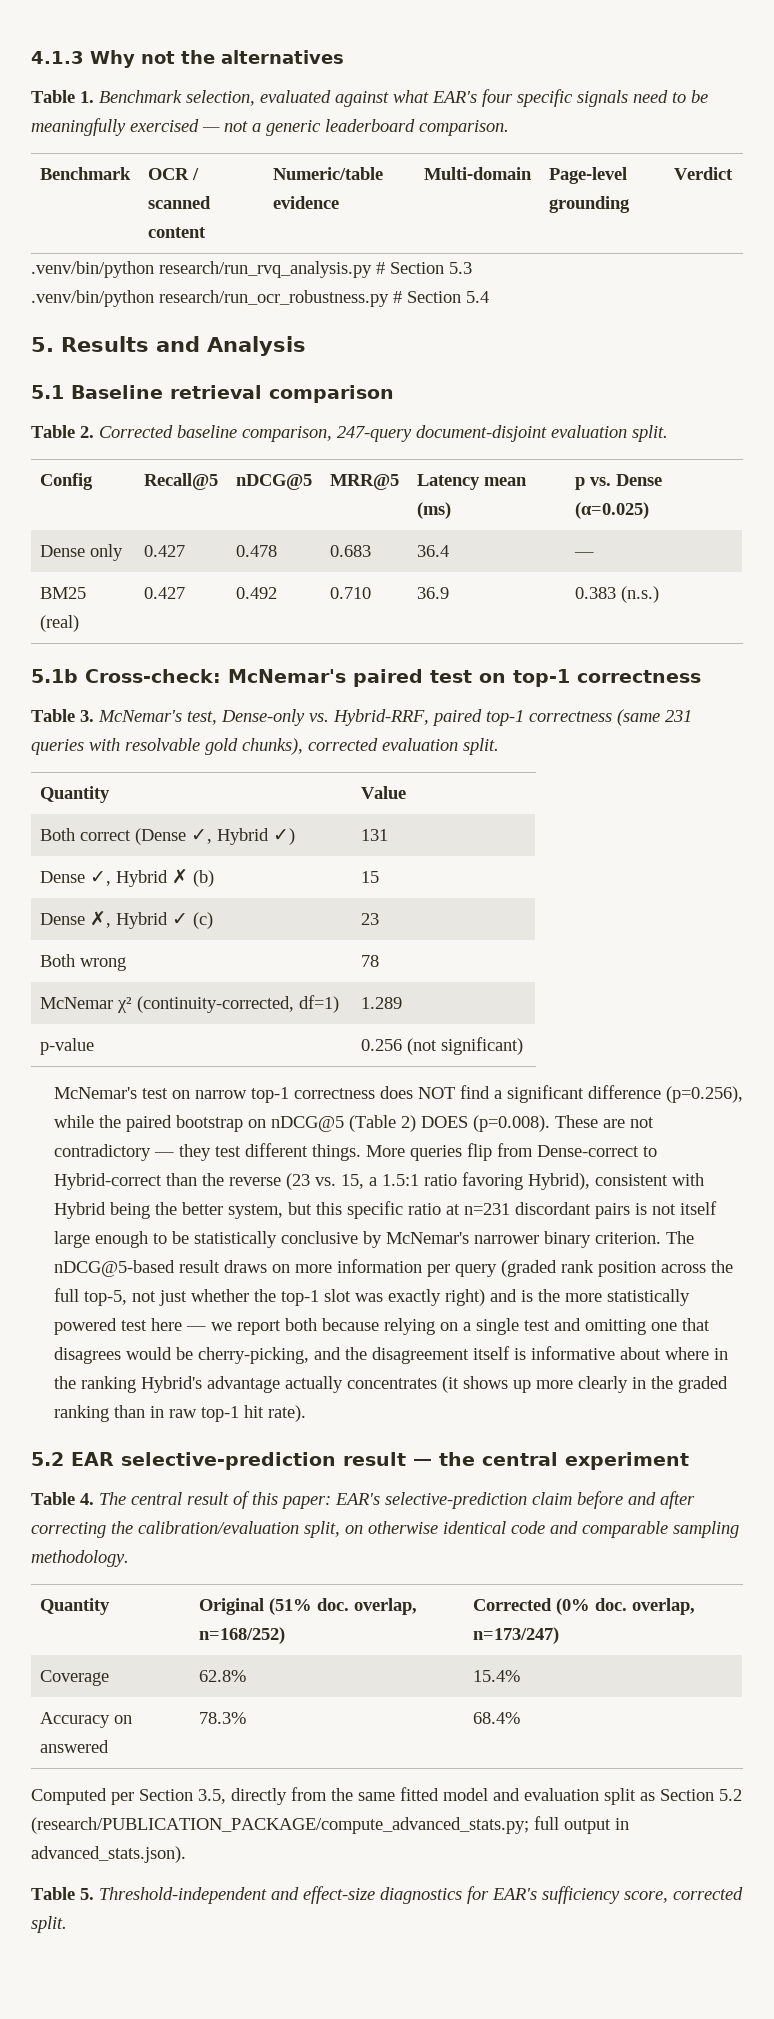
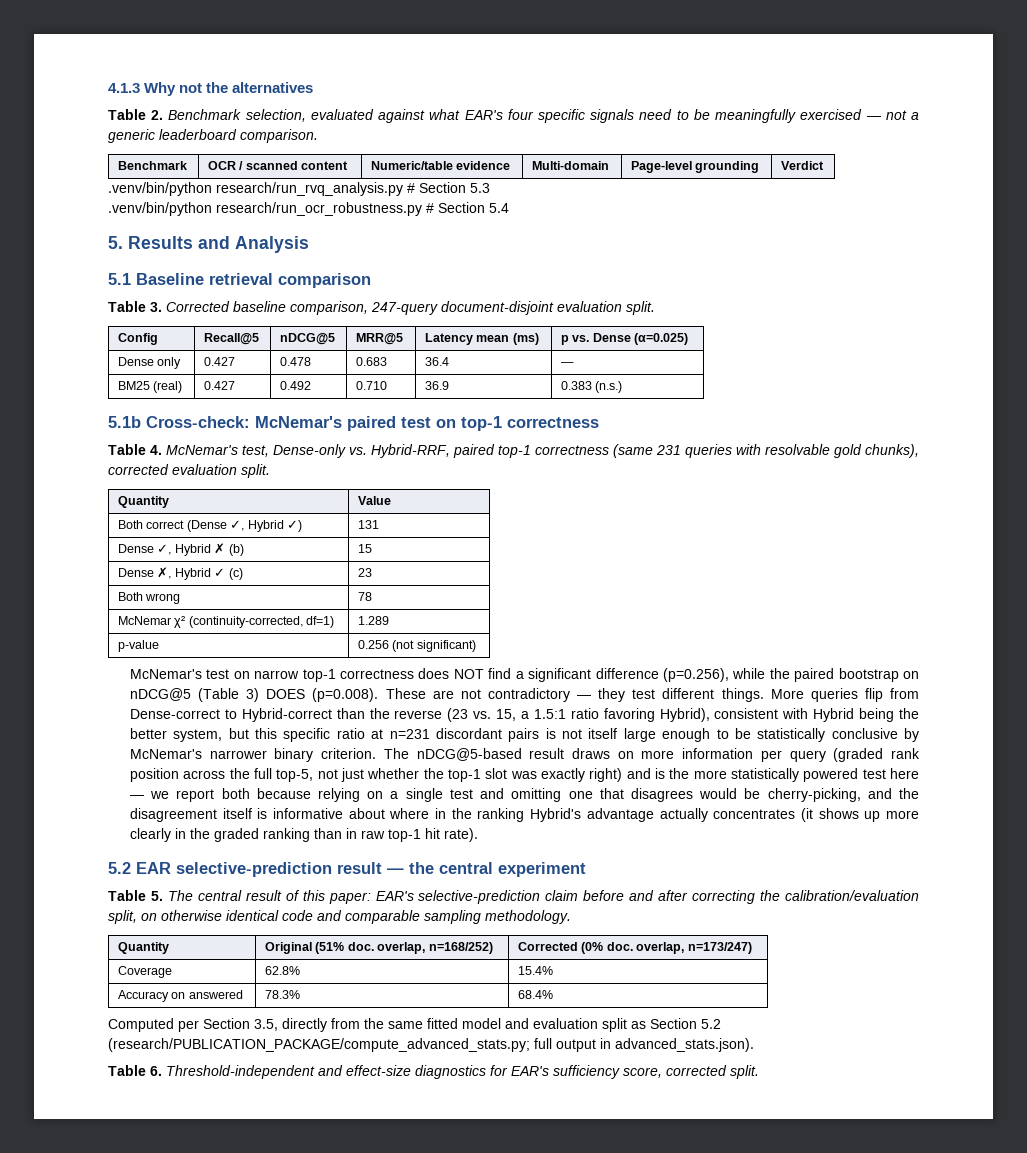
[80,91,94,103] 1. -> [151,110,164,120] 2.
[80,426,94,438] 2. -> [150,302,162,312] 3.
[80,710,94,722] 3. -> [150,445,162,455] 4.
[400,1115,416,1132] 2) -> [246,688,260,702] 3)
[80,1493,94,1505] 4. -> [150,891,163,901] 5.
[80,1888,94,1900] 5. -> [150,1066,162,1076] 6.

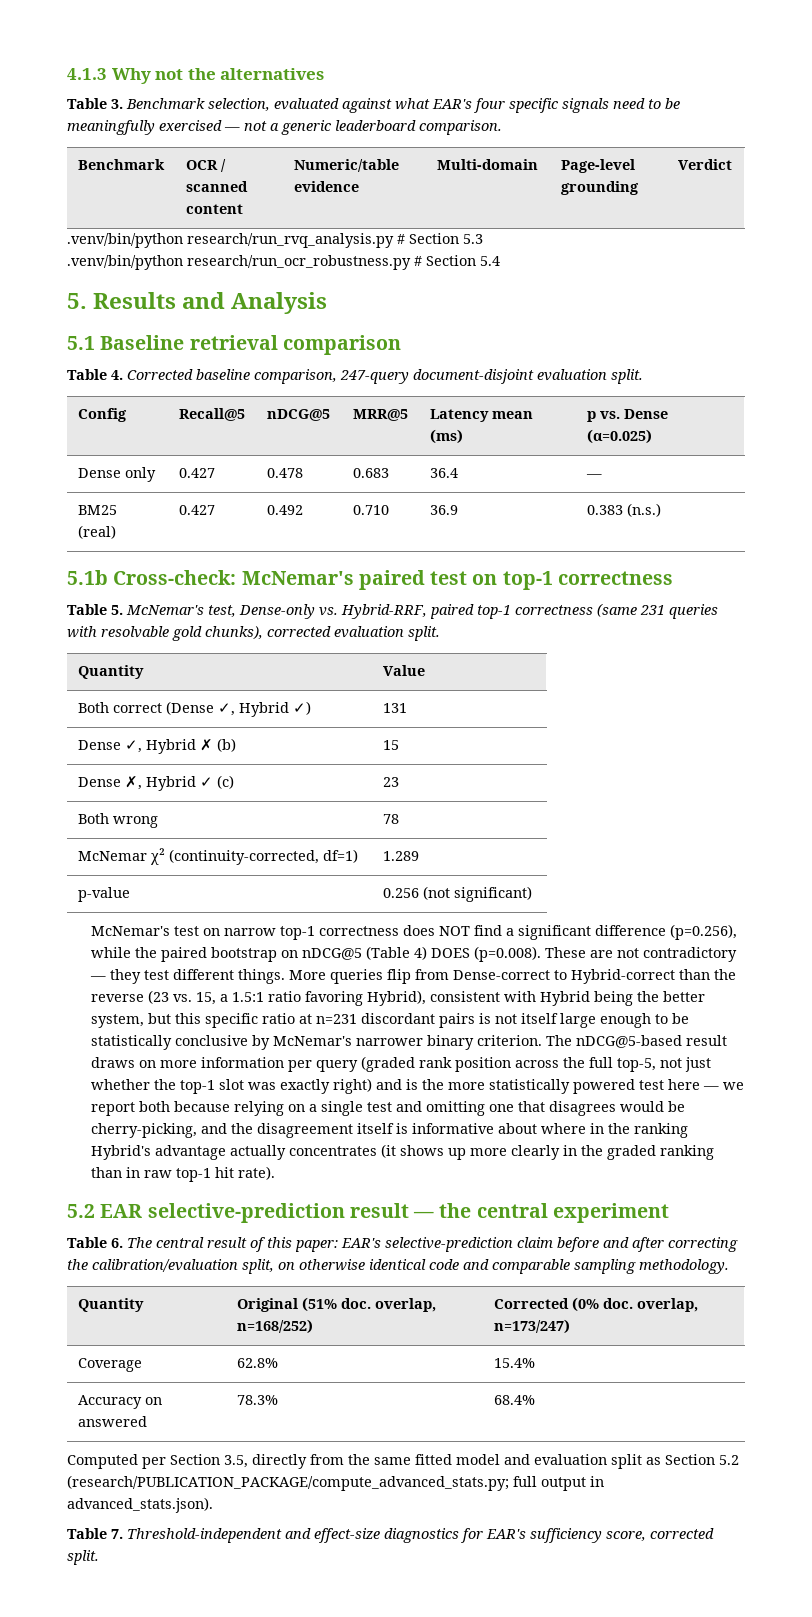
[151,110,164,120] 2. -> [111,99,123,109] 3.
[150,302,162,312] 3. -> [111,370,123,380] 4.
[150,445,162,455] 4. -> [111,605,123,615] 5.
[246,688,260,702] 3) -> [414,946,428,960] 4)
[150,891,163,901] 5. -> [111,1238,123,1248] 6.
[150,1066,162,1076] 6. -> [111,1529,123,1539] 7.

